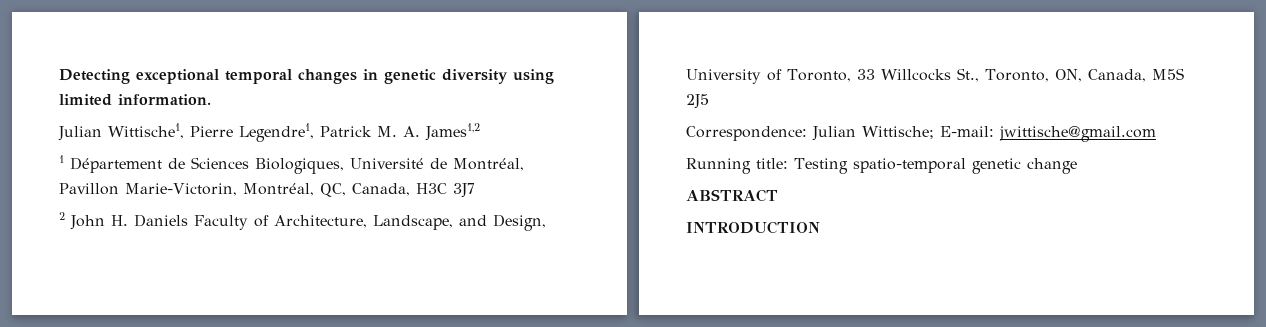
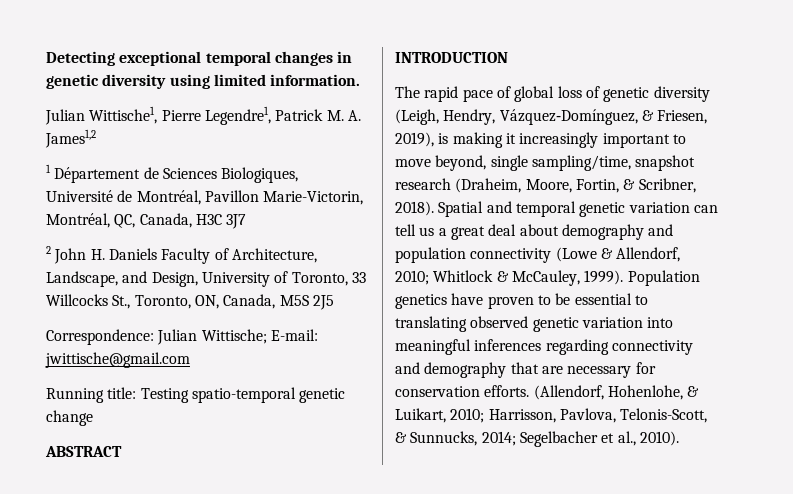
(820, 227) none -> [395,86,710,102] [395,109,708,125] [395,132,686,148] [395,155,696,171] [395,178,696,193] [395,201,718,217] [395,224,674,240] [395,247,681,263] [395,270,700,286] [395,293,648,309] [395,316,674,332] [395,339,693,355] [395,362,656,378] [395,385,700,400] [395,408,708,423] [395,431,679,447] // The rapid pace of global loss of genetic diversity (Leigh, Hendry, Vázquez‐Domínguez, & Friesen, 2019), is making it increasingly important to move beyond, single sampling/time, snapshot research (Draheim, Moore, Fortin, & Scribner, 2018). Spatial and temporal genetic variation can tell us a great deal about demography and population connectivity (Lowe & Allendorf, 2010; Whitlock & McCauley, 1999). Population genetics have proven to be essential to translating observed genetic variation into meaningful inferences regarding connectivity and demography that are necessary for conservation efforts. (Allendorf, Hohenlohe, & Luikart, 2010; Harrisson, Pavlova, Telonis-Scott, & Sunnucks, 2014; Segelbacher et al., 2010).

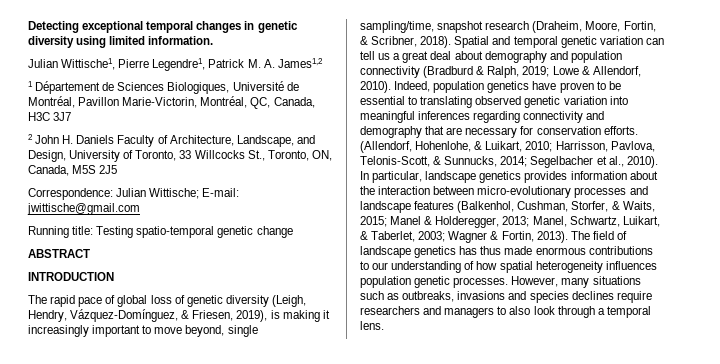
[555,247,681,262] [395,270,700,286] (Lowe & Allendorf, 2010; Whitlock & McCauley, 1999). Population -> [423,66,641,78] [360,81,485,93] (Bradburd & Ralph, 2019; Lowe & Allendorf, 2010). Indeed, population
(679, 438) none -> [360,171,658,183] [360,186,648,198] [360,201,655,213] [360,216,660,228] [360,231,627,243] [360,246,653,258] [360,261,657,273] [360,276,641,288] [360,291,652,303] [360,306,651,318] [360,321,384,330] In particular, landscape genetics provides information about the interaction between micro-evolutionary processes and landscape features (Balkenhol, Cushman, Storfer, & Waits, 2015; Manel & Holderegger, 2013; Manel, Schwartz, Luikart, & Taberlet, 2003; Wagner & Fortin, 2013). The field of landscape genetics has thus made enormous contributions to our understanding of how spatial heterogeneity influences population genetic processes. However, many situations such as outbreaks, invasions and species declines require researchers and managers to also look through a temporal lens.

